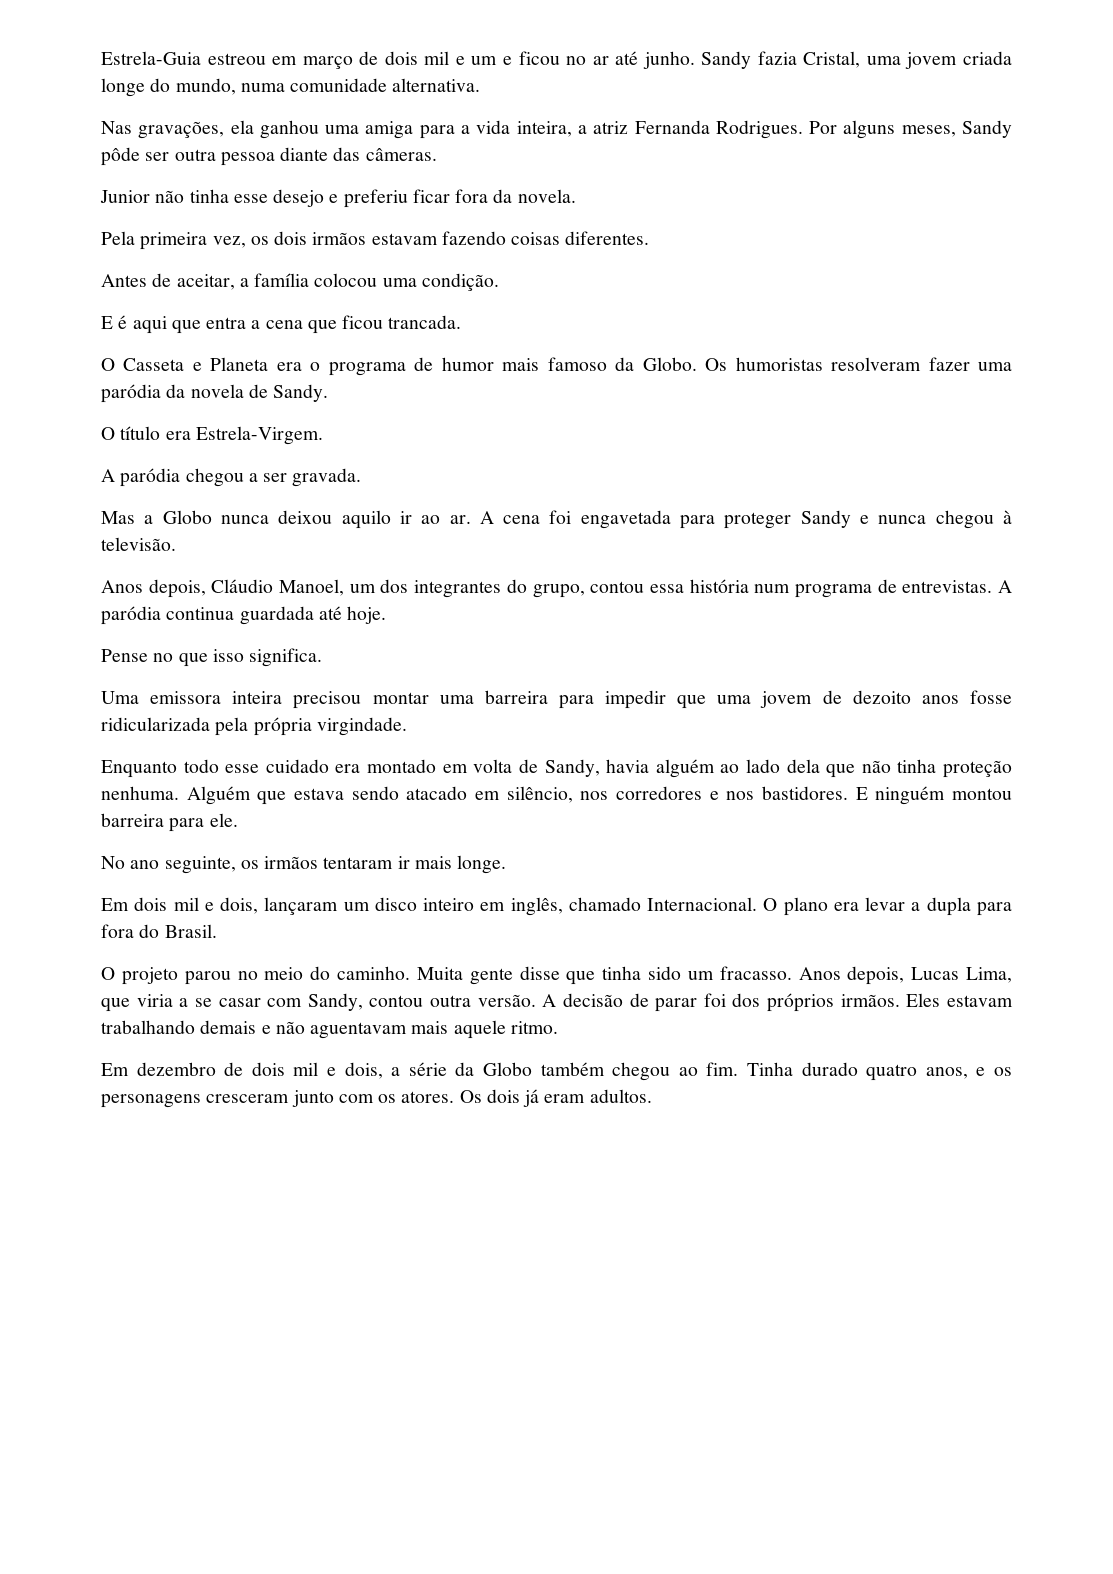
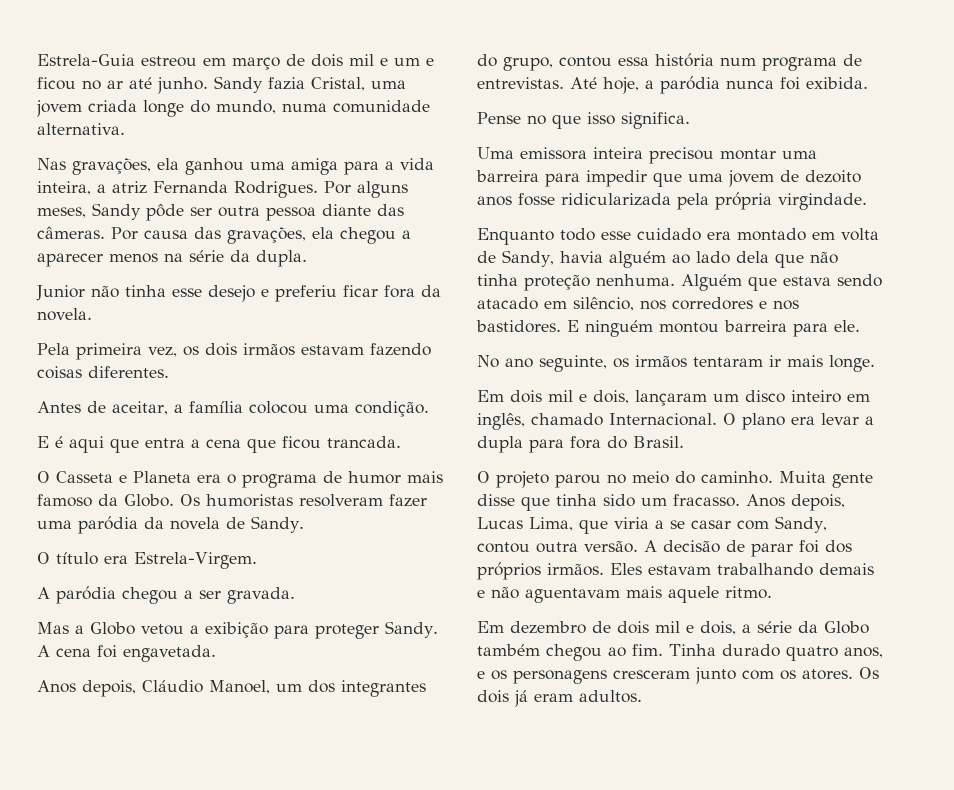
(437, 154) none -> [111,227,411,244] [37,250,307,267] Por causa das gravações, ela chegou a aparecer menos na série da dupla.
[220,510,1012,529] [101,537,176,551] nunca deixou aquilo ir ao ar. A cena foi engavetada para proteger Sandy e nunca chegou à televisão. -> [141,621,438,639] [37,645,216,662] vetou a exibição para proteger Sandy. A cena foi engavetada.
[998,580,1012,593] [101,606,387,625] A paródia continua guardada até hoje. -> [570,76,868,94] Até hoje, a paródia nunca foi exibida.

